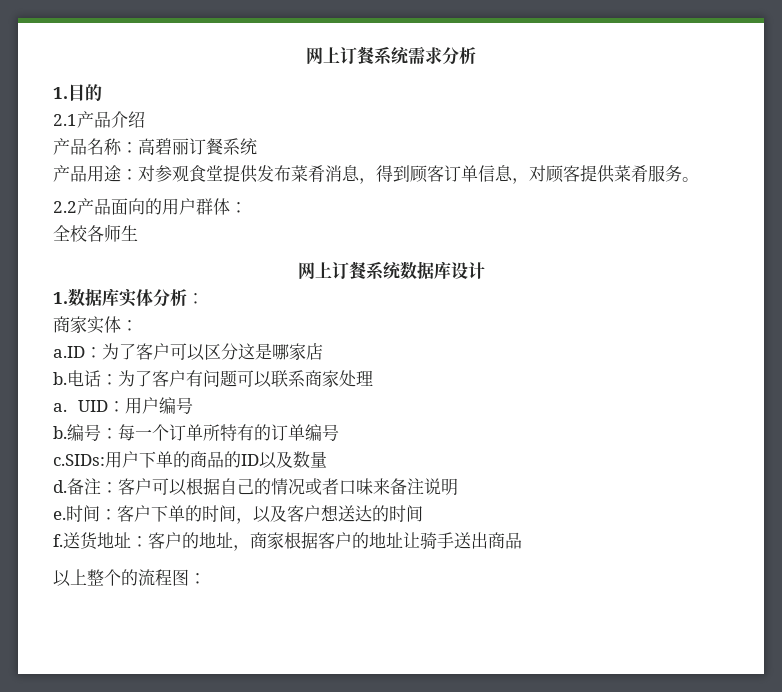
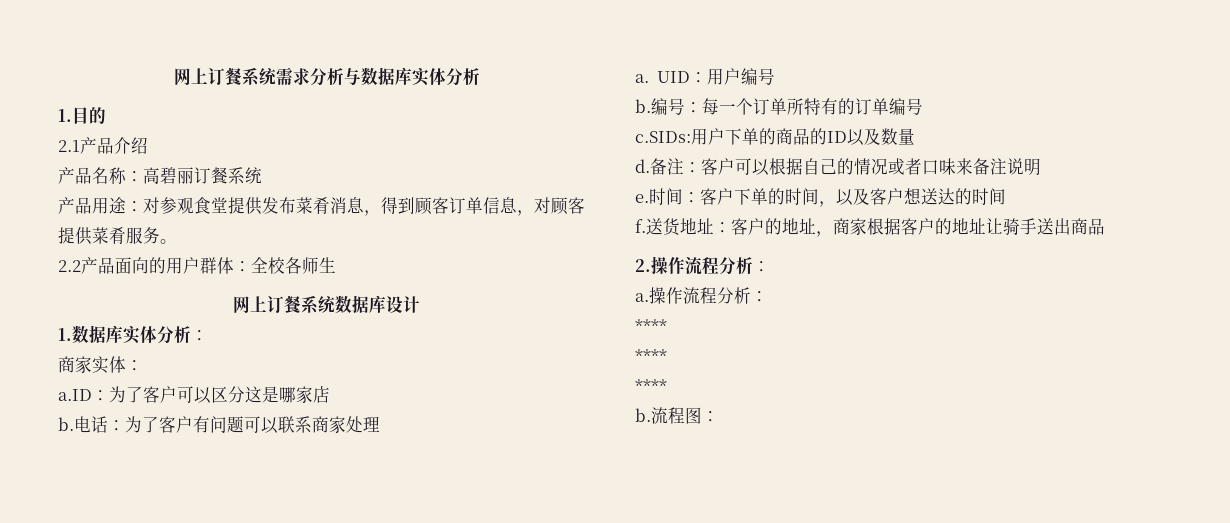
(476, 55) none -> [343,67,480,86] 与数据库实体分析
(247, 207) // -> (251, 266) none
[53,569,138,587] 以上整个的 -> [635,256,770,275] [635,287,768,304] [635,319,667,332] [635,349,667,362] [635,379,667,392] [635,408,651,422] 2.操作流程分析： // a.操作流程分析： // **** // **** // **** // b.

